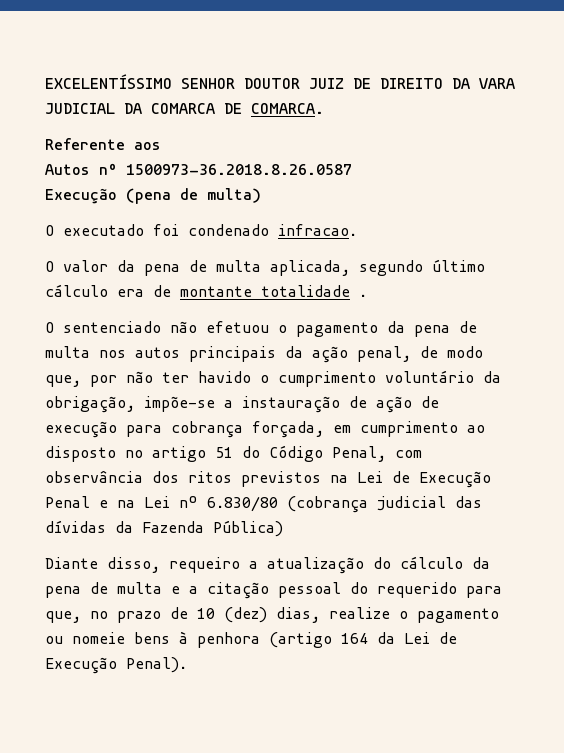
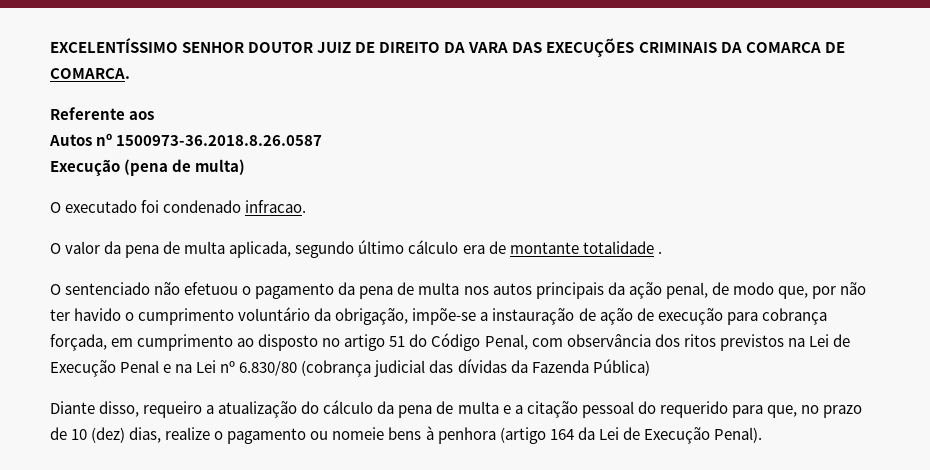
[45,103,115,114] JUDICIAL -> [512,38,717,57] DAS EXECUÇÕES CRIMINAIS

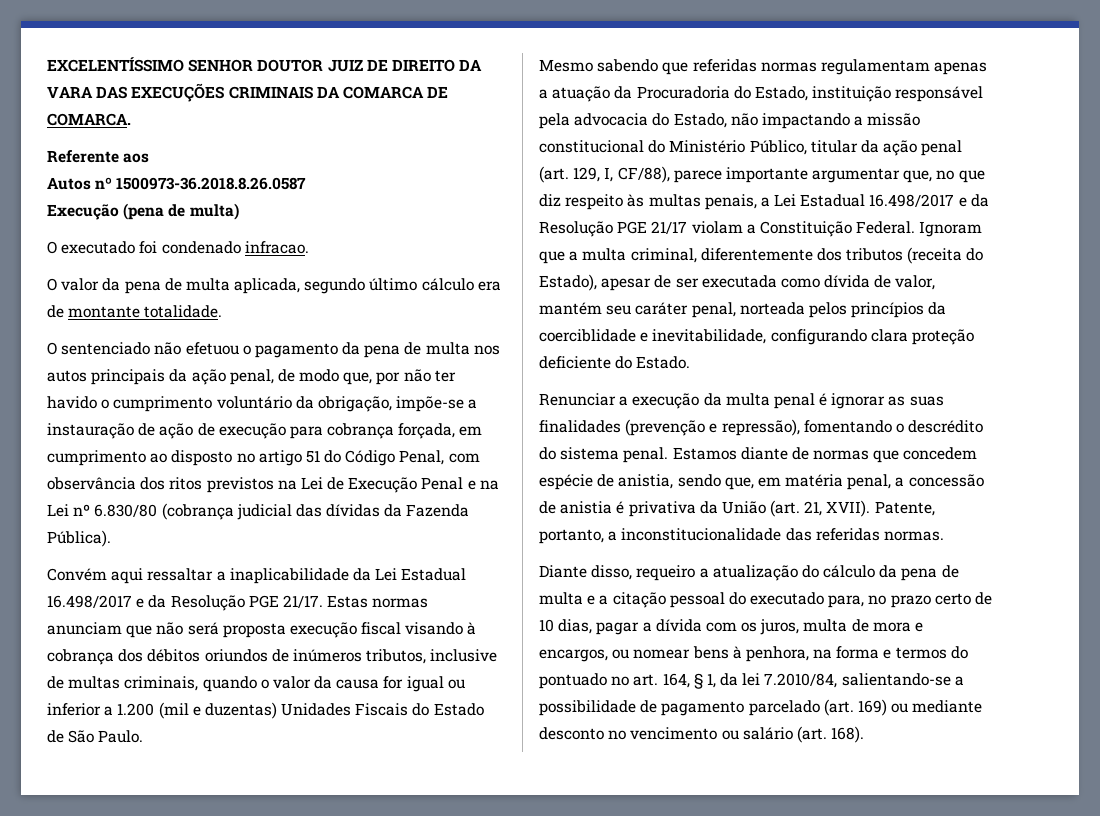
[582,241,662,254] totalidade . -> [144,305,223,318] totalidade.
[592,359,650,376] Pública) -> [47,530,111,547] [47,568,467,584] [47,595,429,611] [47,622,477,638] [47,649,498,665] [47,676,465,692] [47,702,484,719] [47,730,144,743] [539,59,988,75] [539,86,984,102] [539,113,921,129] [539,140,963,156] [539,166,985,183] [539,194,989,210] [539,221,983,237] [539,247,984,264] [539,274,936,291] [539,302,947,318] [539,329,974,345] [539,356,691,369] [539,393,944,409] [539,419,984,436] [539,447,978,463] [539,474,984,490] [539,500,935,517] [539,528,944,544] Pública). // Convém aqui ressaltar a inaplicabilidade da Lei Estadual 16.498/2017 e da Resolução PGE 21/17. Estas normas anunciam que não será proposta execução fiscal visando à cobrança dos débitos oriundos de inúmeros tributos, inclusive de multas criminais, quando o valor da causa for igual ou inferior a 1.200 (mil e duzentas) Unidades Fiscais do Estado de São Paulo. // Mesmo sabendo que referidas normas regulamentam apenas a atuação da Procuradoria do Estado, instituição responsável pela advocacia do Estado, não impactando a missão constitucional do Ministério Público, titular da ação penal (art. 129, I, CF/88), parece importante argumentar que, no que diz respeito às multas penais, a Lei Estadual 16.498/2017 e da Resolução PGE 21/17 violam a Constituição Federal. Ignoram que a multa criminal, diferentemente dos tributos (receita do Estado), apesar de ser executada como dívida de valor, mantém seu caráter penal, norteada pelos princípios da coerciblidade e inevitabilidade, configurando clara proteção deficiente do Estado. // Renunciar a execução da multa penal é ignorar as suas finalidades (prevenção e repressão), fomentando o descrédito do sistema penal. Estamos diante de normas que concedem espécie de anistia, sendo que, em matéria penal, a concessão de anistia é privativa da União (art. 21, XVII). Patente, portanto, a inconstitucionalidade das referidas normas.
[659,401,797,418] requerido para que, -> [750,592,865,608] executado para,
(862, 411) none -> [934,593,971,605] certo
[91,426,762,444] (dez) dias, realize o pagamento ou nomeie bens à penhora (artigo 164 da Lei de Execução Penal). -> [558,619,924,635] [539,646,968,662] [539,673,964,689] [539,699,983,716] [539,726,865,743] dias, pagar a dívida com os juros, multa de mora e encargos, ou nomear bens à penhora, na forma e termos do pontuado no art. 164, § 1, da lei 7.2010/84, salientando-se a possibilidade de pagamento parcelado (art. 169) ou mediante desconto no vencimento ou salário (art. 168).

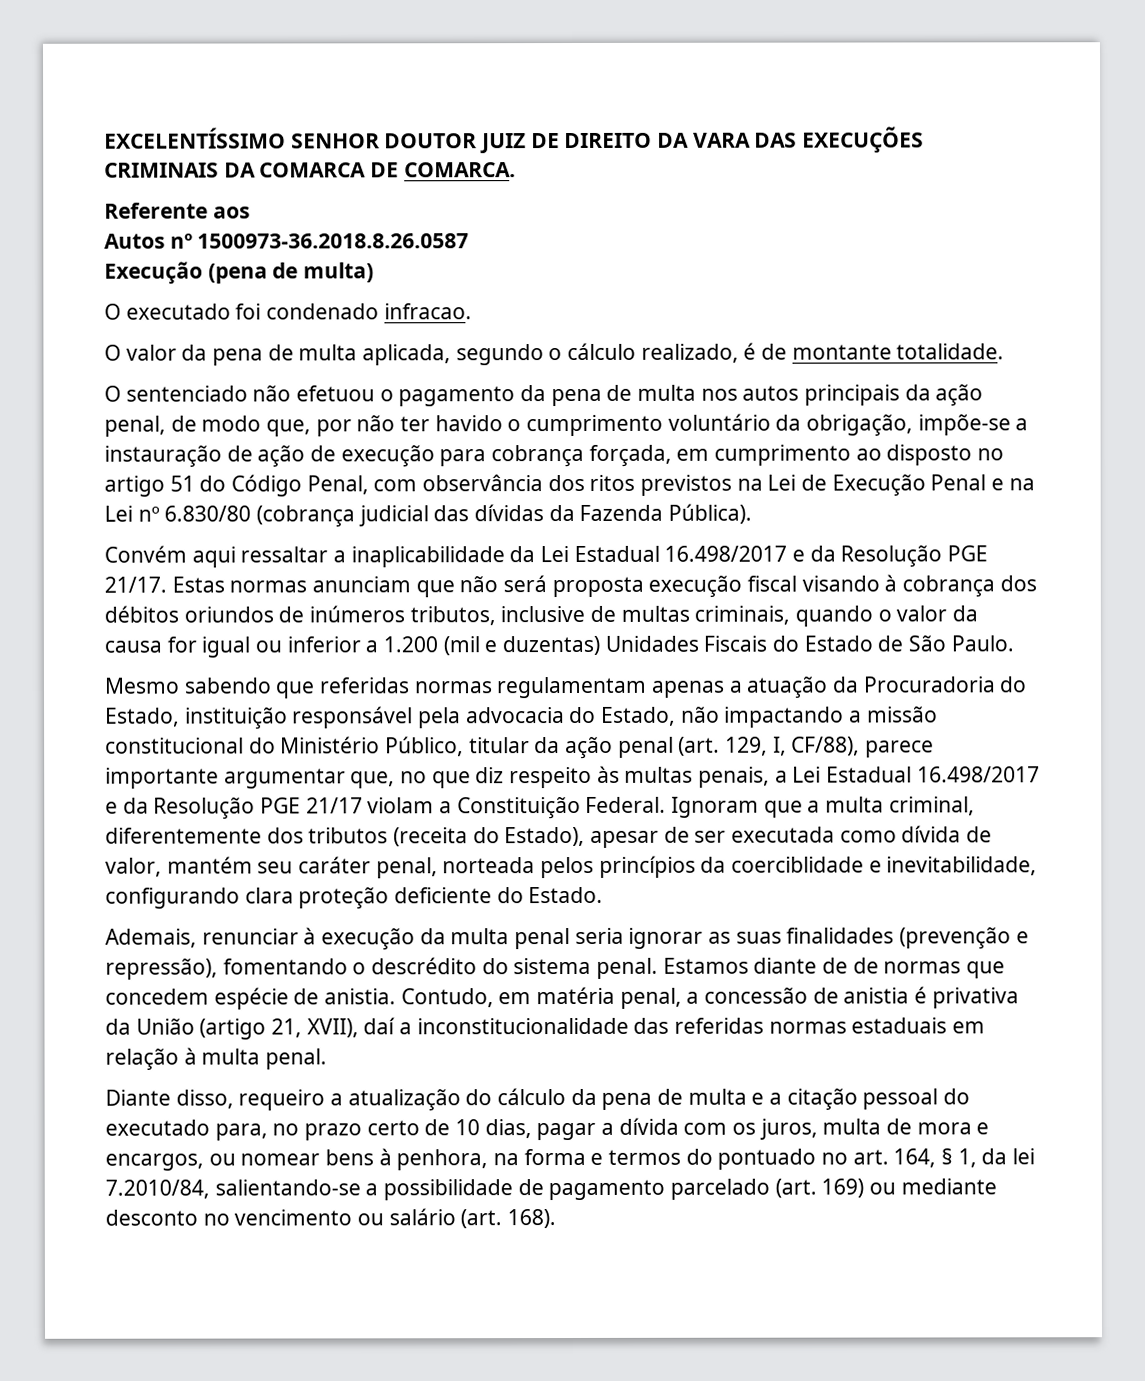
[369,278,501,291] último cálculo era -> [548,342,757,363] o cálculo realizado, é
[539,393,629,406] Renunciar a -> [105,927,317,948] Ademais, renunciar à
[819,393,828,406] é -> [574,927,624,944] seria
(809, 453) none -> [852,957,879,974] de
[618,474,754,490] anistia, sendo que, -> [324,988,494,1008] anistia. Contudo,
[770,500,935,517] [539,528,944,544] (art. 21, XVII). Patente, portanto, a inconstitucionalidade das referidas normas. -> [199,1017,986,1040] [105,1047,328,1071] (artigo 21, XVII), daí a inconstitucionalidade das referidas normas estaduais em relação à multa penal.

